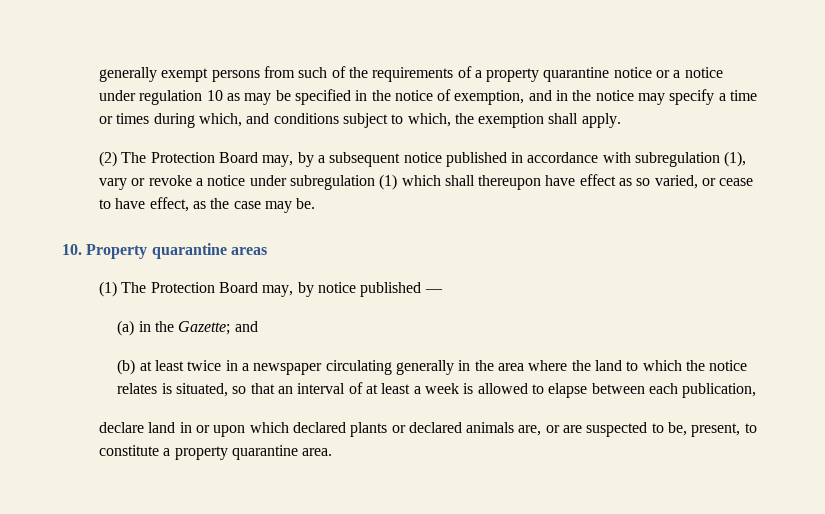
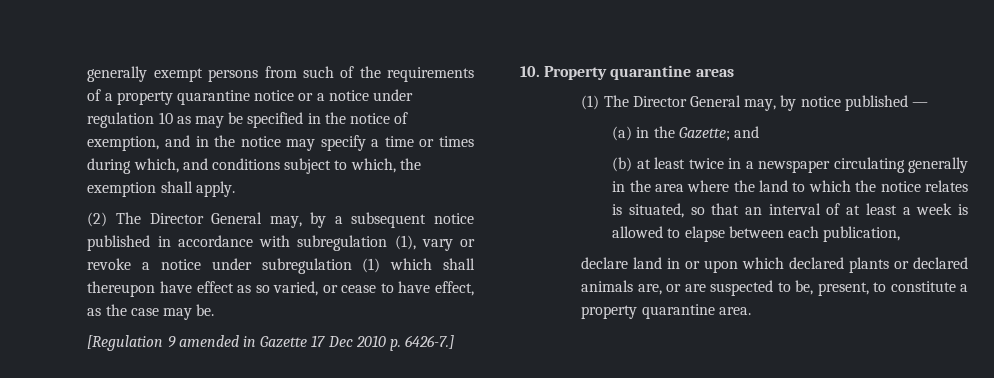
[150,152,258,163] Protection Board -> [149,212,263,224] Director General
(316, 203) none -> [87,335,455,351] // [Regulation 9 amended in Gazette 17 Dec 2010 p. 6426-7.]
[150,282,258,293] Protection Board -> [632,95,742,107] Director General

